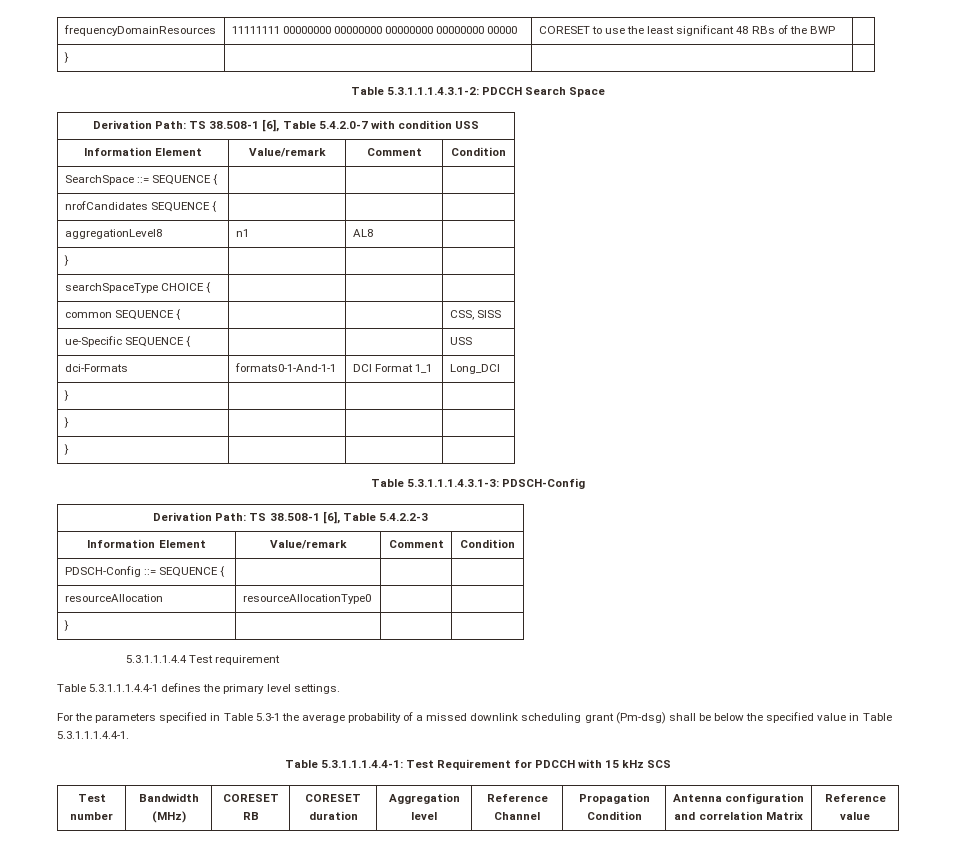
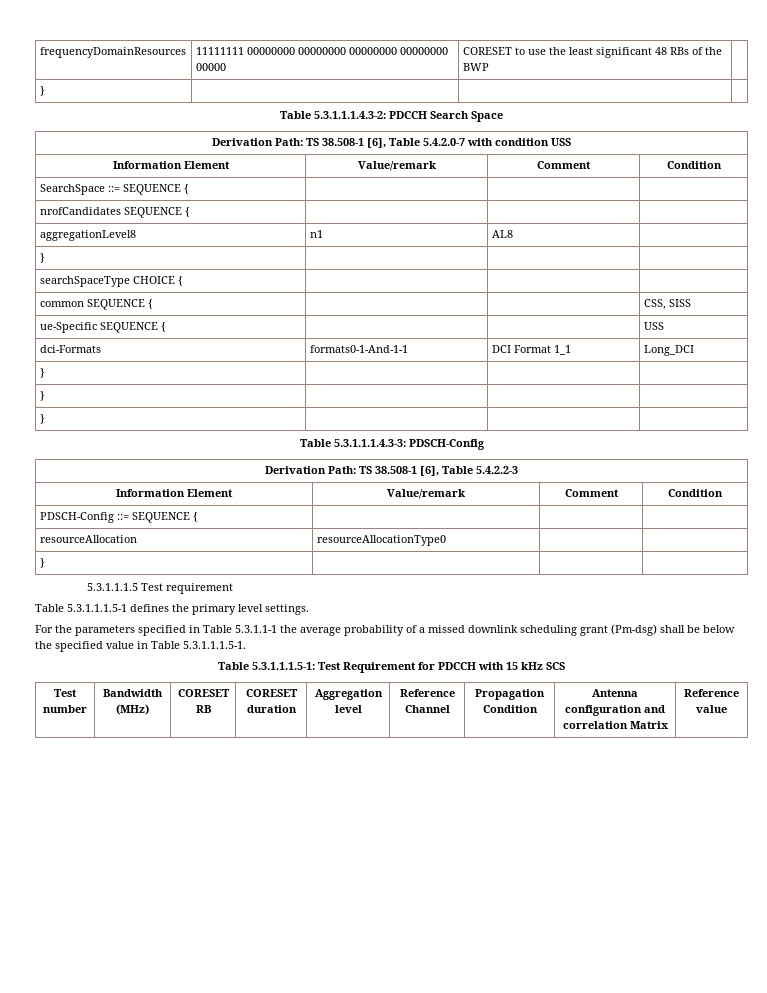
[386,87,479,95] 5.3.1.1.1.4.3.1-2: -> [314,111,386,119] 5.3.1.1.1.4.3-2:
[407,479,499,487] 5.3.1.1.1.4.3.1-3: -> [333,439,406,447] 5.3.1.1.1.4.3-3:
[126,655,188,663] 5.3.1.1.1.4.4 -> [87,583,139,591] 5.3.1.1.1.5
[89,684,159,692] 5.3.1.1.1.4.4-1 -> [67,604,127,612] 5.3.1.1.1.5-1
[255,713,280,721] 5.3-1 -> [235,625,277,633] 5.3.1.1-1
[57,731,129,739] [284,760,403,768] 5.3.1.1.1.4.4-1. // Table 5.3.1.1.1.4.4-1: -> [183,641,246,649] [218,662,315,670] 5.3.1.1.1.5-1. // Table 5.3.1.1.1.5-1:

